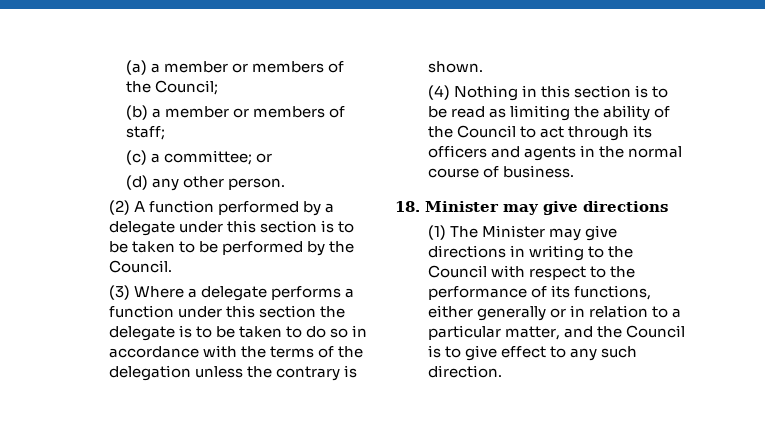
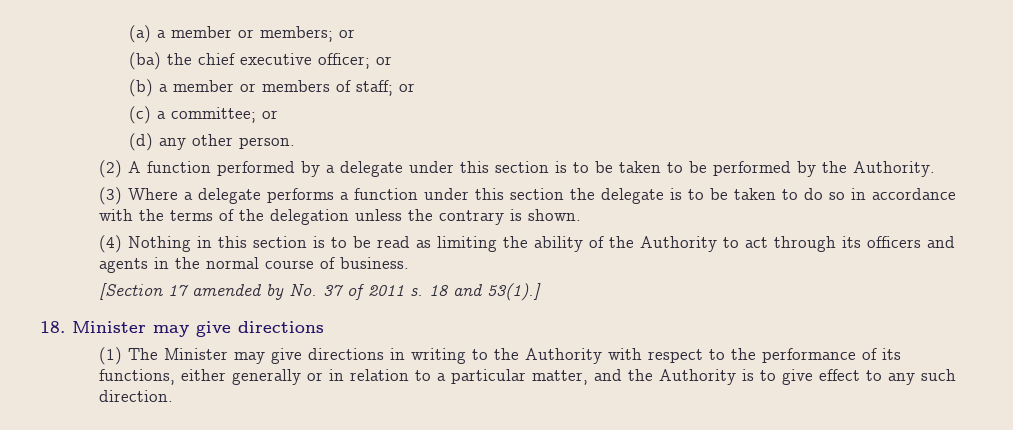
[251,61,344,73] [125,80,218,95] members of the Council; -> [259,26,355,42] [128,52,392,70] members; or // (ba) the chief executive officer; or
(165, 133) none -> [398,83,415,92] or
[109,260,173,273] Council. -> [853,161,936,177] Authority.
[457,125,517,138] Council -> [640,236,718,252] Authority
(575, 171) none -> [99,283,542,301] // [Section 17 amended by No. 37 of 2011 s. 18 and 53(1).]
[428,265,488,278] Council -> [525,348,603,364] Authority
[626,325,686,338] Council -> [659,369,737,385] Authority

